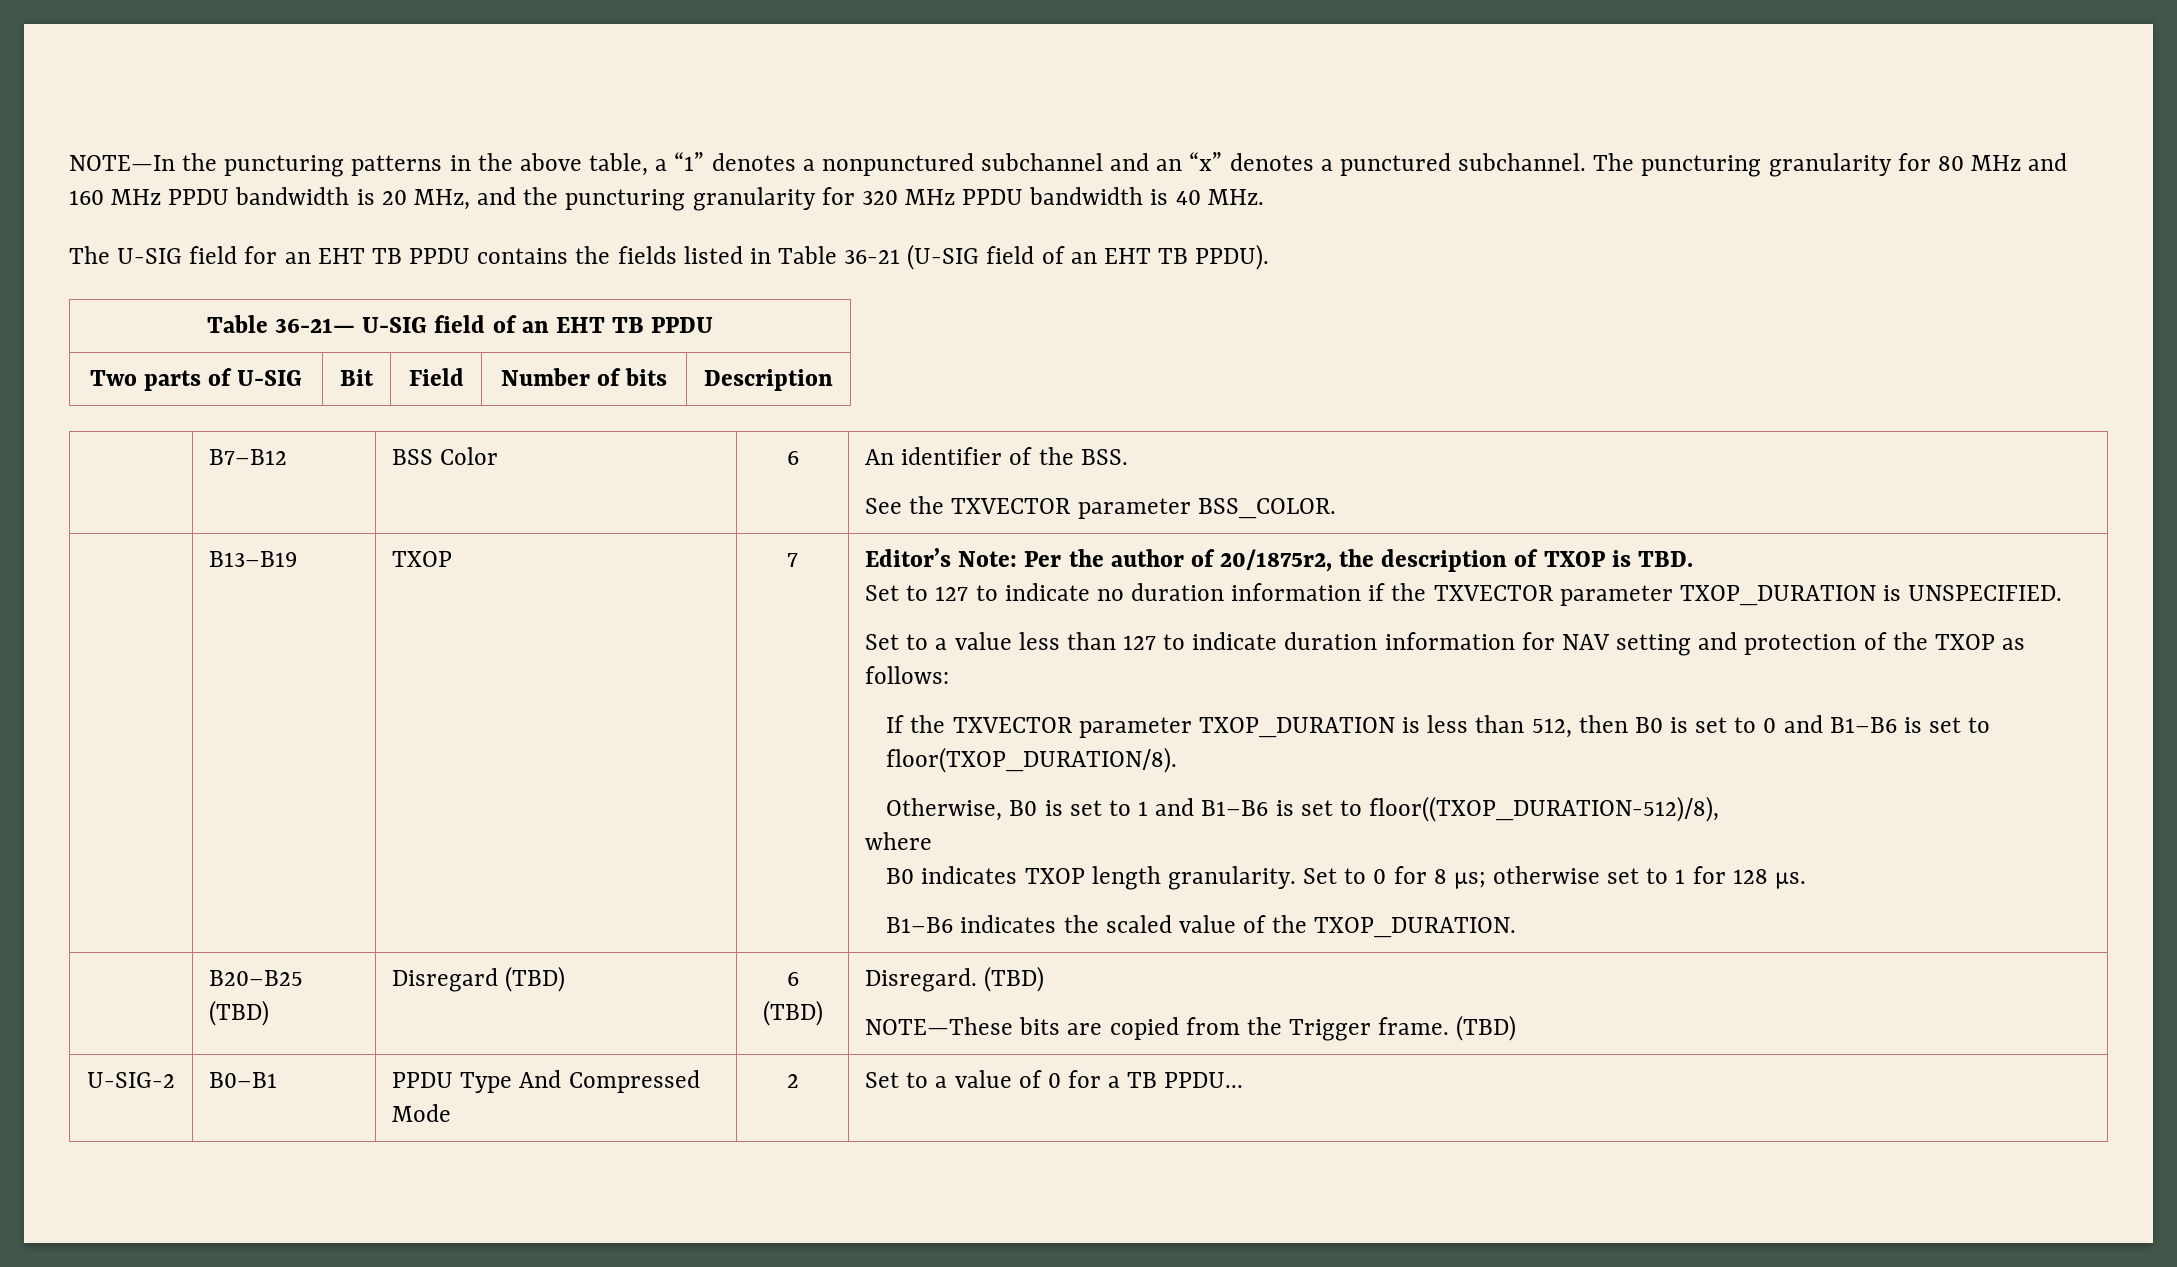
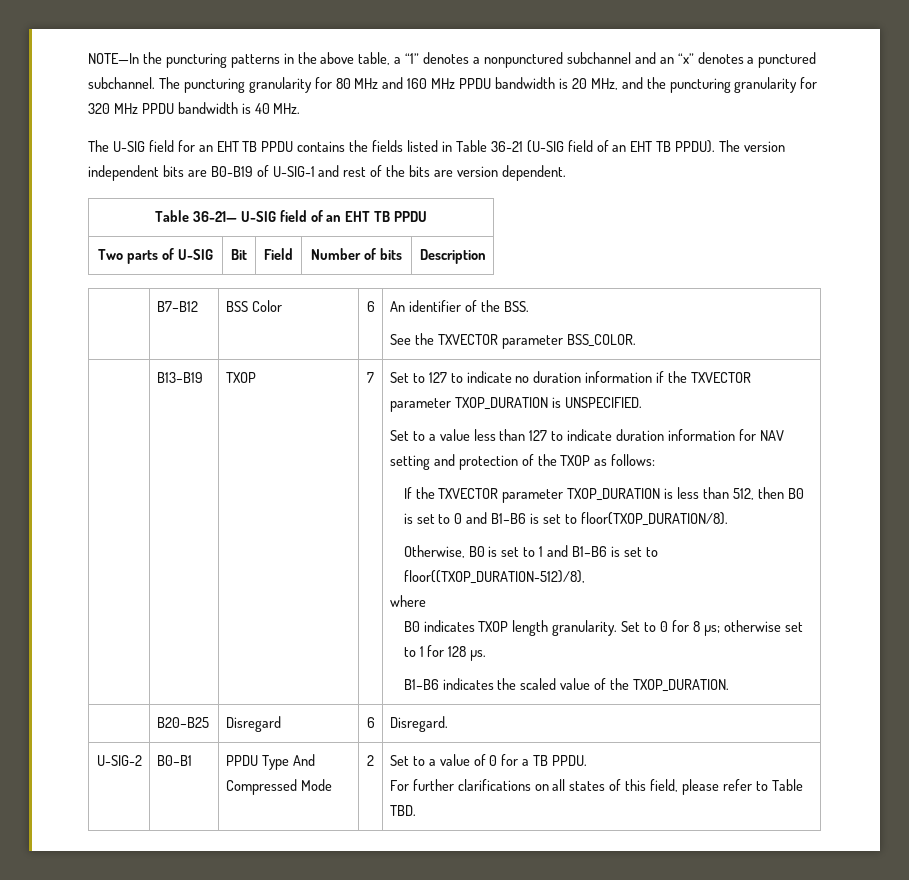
(1270, 257) none -> [719,140,786,152] [88,165,566,181] The version independent bits are B0-B19 of U-SIG-1 and rest of the bits are version dependent.
[865,548,1693,572] Editor’s Note: Per the author of 20/1875r2, the description of TXOP is TBD. // -> (374, 377) none
[209,1000,270,1026] (TBD) -> (209, 722) none
[505,966,566,992] [786,972,799,986] [762,1000,823,1026] (TBD) | 6 (TBD) -> [366,717,375,728] | 6
[984,966,1045,992] [865,1015,1517,1041] (TBD) // NOTE—These bits are copied from the Trigger frame. (TBD) -> (448, 724) none
[1164,1072,1244,1088] PPDU... -> [552,755,588,766] [389,779,803,795] [389,805,416,816] PPDU. // For further clarifications on all states of this field, please refer to Table TBD.

